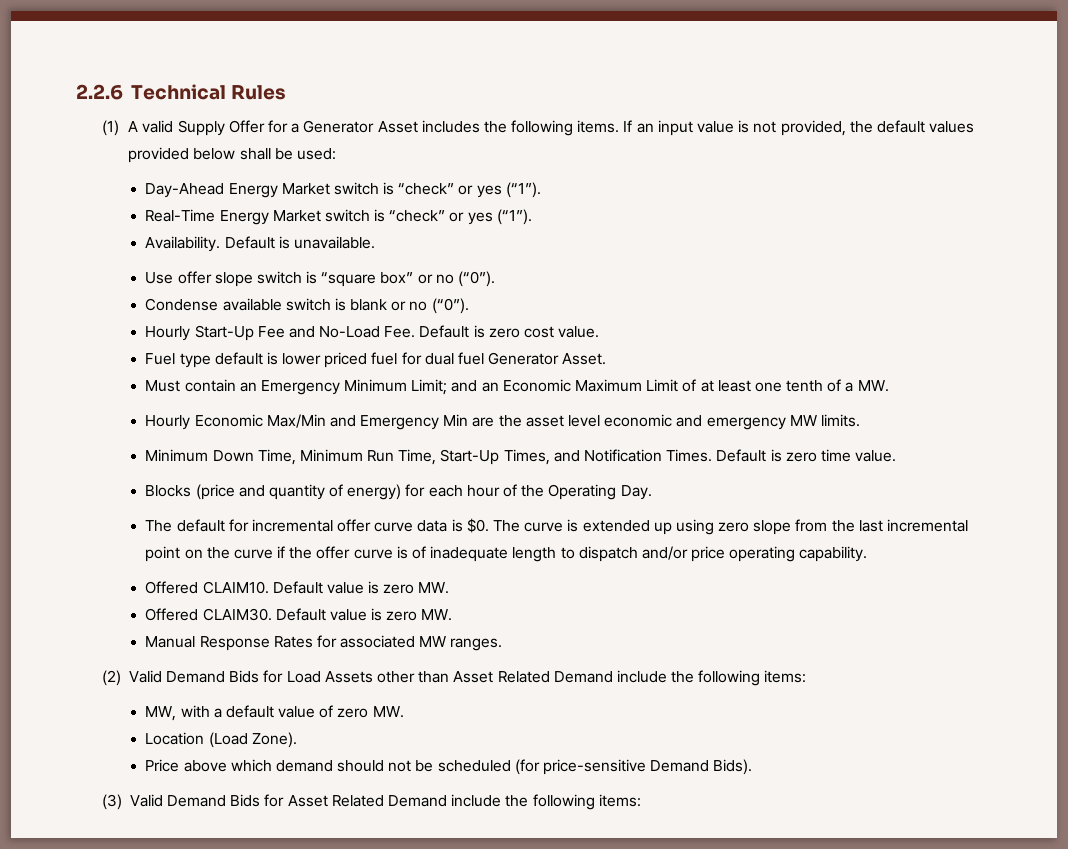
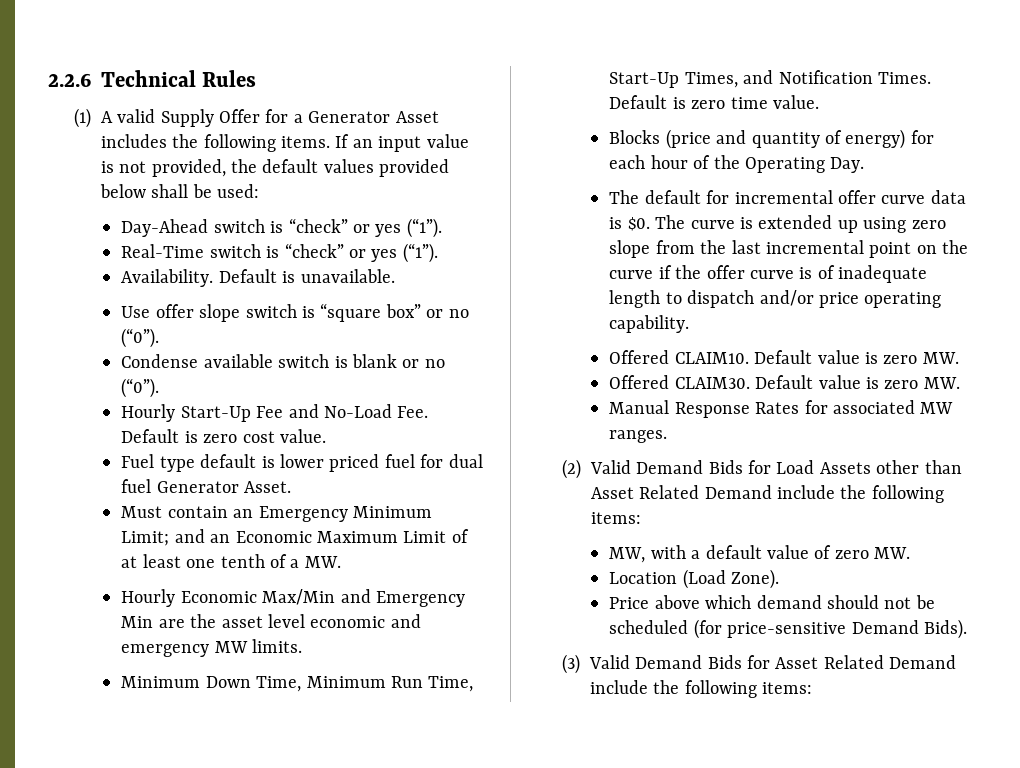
[228,183,330,198] Energy Market -> (209, 228) none
[219,210,321,225] Energy Market -> (205, 251) none

